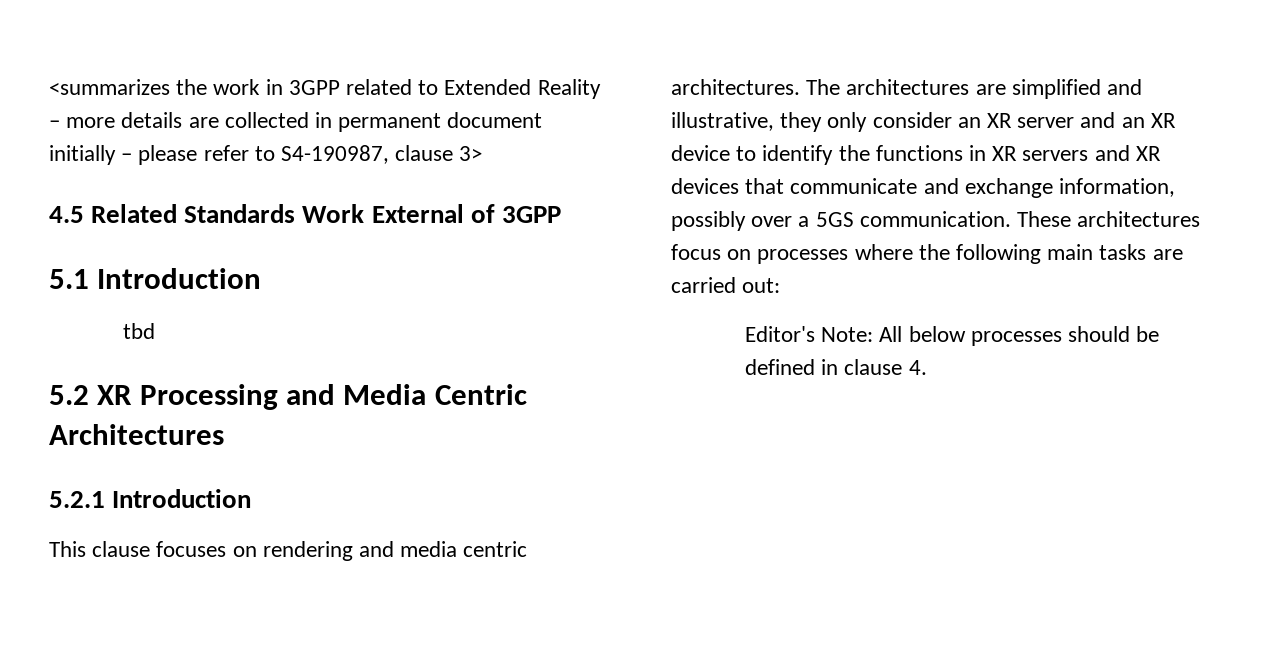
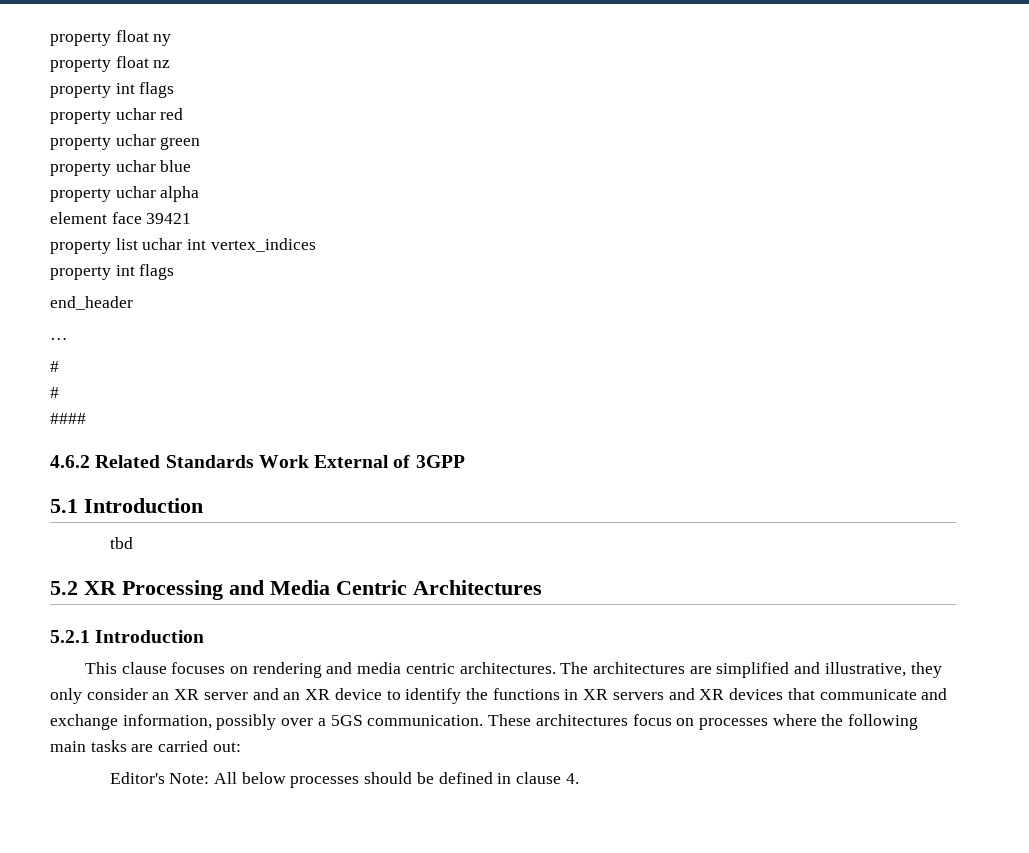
[49,79,601,99] [49,112,543,132] [49,145,483,165] [49,206,84,223] <summarizes the work in 3GPP related to Extended Reality – more details are collected in permanent document initially – please refer to S4-190987, clause 3> // 4.5 -> [50,30,172,46] [50,56,171,72] [50,82,175,98] [50,108,184,124] [50,134,201,150] [50,160,192,176] [50,186,200,202] [50,212,192,224] [50,238,316,254] [50,264,175,280] [50,296,133,310] [50,338,68,340] [50,361,59,372] [50,387,59,398] [50,413,86,424] [50,455,90,468] property float ny // property float nz // property int flags // property uchar red // property uchar green // property uchar blue // property uchar alpha // element face 39421 // property list uchar int vertex_indices // property int flags // end_header // … // # // # // #### // 4.6.2

